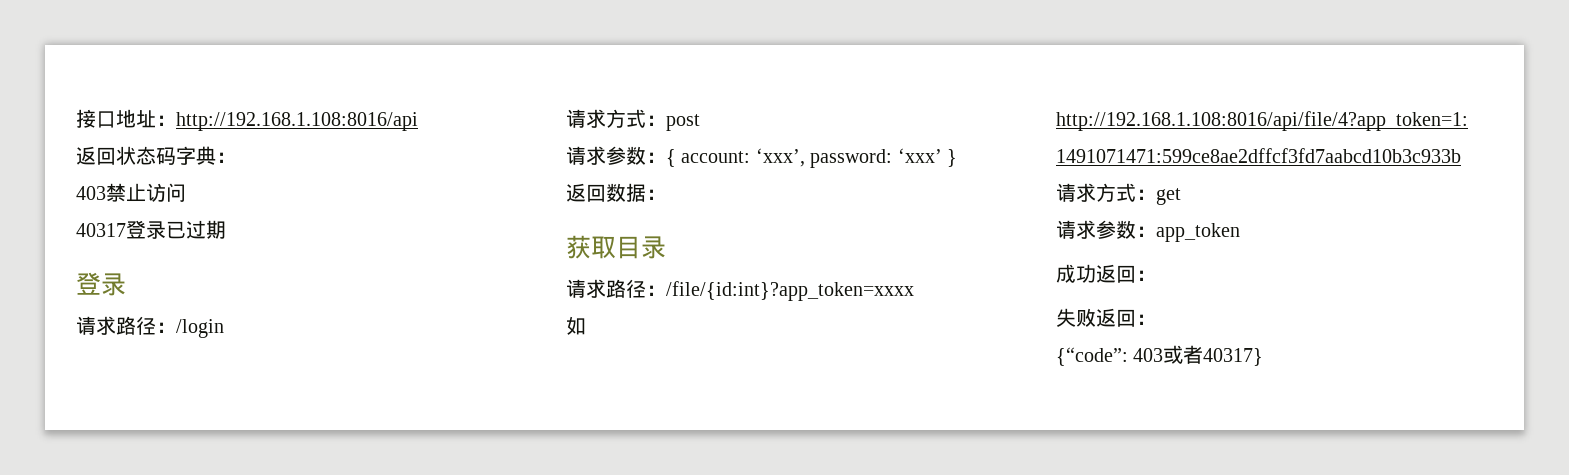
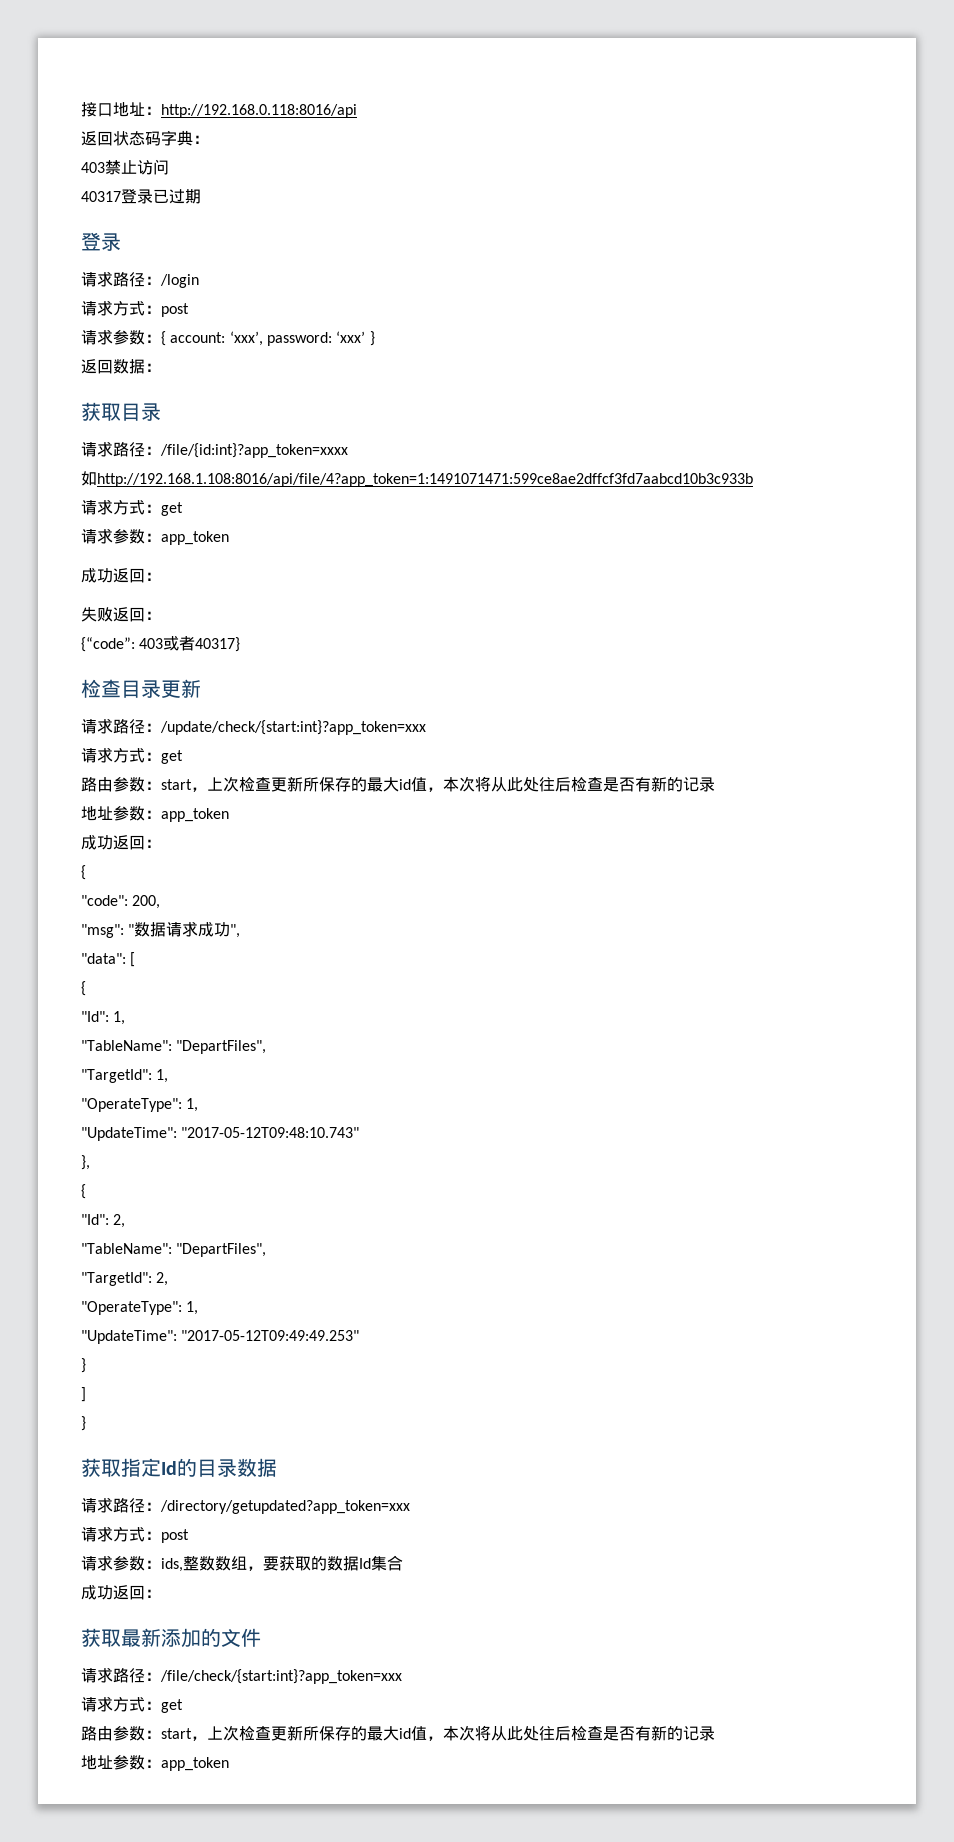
[176,112,418,131] http://192.168.1.108:8016/api -> [161,104,357,118] http://192.168.0.118:8016/api
(1264, 357) none -> [81,679,201,698] [81,718,426,735] [81,747,183,764] [81,776,715,792] [81,806,229,822] [81,835,161,850] [81,865,86,880] [81,895,161,909] [81,921,241,938] [81,952,136,967] [81,981,86,996] [81,1011,126,1025] [81,1040,267,1054] [81,1069,169,1083] [81,1098,199,1112] [81,1127,360,1141] [81,1155,90,1170] [81,1184,86,1199] [81,1214,126,1228] [81,1243,267,1257] [81,1272,169,1286] [81,1301,199,1315] [81,1330,360,1344] [81,1358,86,1373] [81,1387,86,1402] [81,1416,86,1431] [81,1458,277,1477] [81,1497,410,1514] [81,1526,189,1543] [81,1555,403,1572] [81,1585,161,1600] [81,1628,261,1648] [81,1667,402,1684] [81,1696,183,1713] [81,1725,715,1741] [81,1755,229,1771] // 检查目录更新 // 请求路径：/update/check/{start:int}?app_token=xxx // 请求方式：get // 路由参数：start，上次检查更新所保存的最大id值，本次将从此处往后检查是否有新的记录 // 地址参数：app_token // 成功返回： // { // "code": 200, // "msg": "数据请求成功", // "data": [ // { // "Id": 1, // "TableName": "DepartFiles", // "TargetId": 1, // "OperateType": 1, // "UpdateTime": "2017-05-12T09:48:10.743" // }, // { // "Id": 2, // "TableName": "DepartFiles", // "TargetId": 2, // "OperateType": 1, // "UpdateTime": "2017-05-12T09:49:49.253" // } // ] // } // 获取指定Id的目录数据 // 请求路径：/directory/getupdated?app_token=xxx // 请求方式：post // 请求参数：ids,整数数组，要获取的数据Id集合 // 成功返回： // 获取最新添加的文件 // 请求路径：/file/check/{start:int}?app_token=xxx // 请求方式：get // 路由参数：start，上次检查更新所保存的最大id值，本次将从此处往后检查是否有新的记录 // 地址参数：app_token

